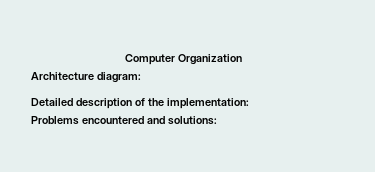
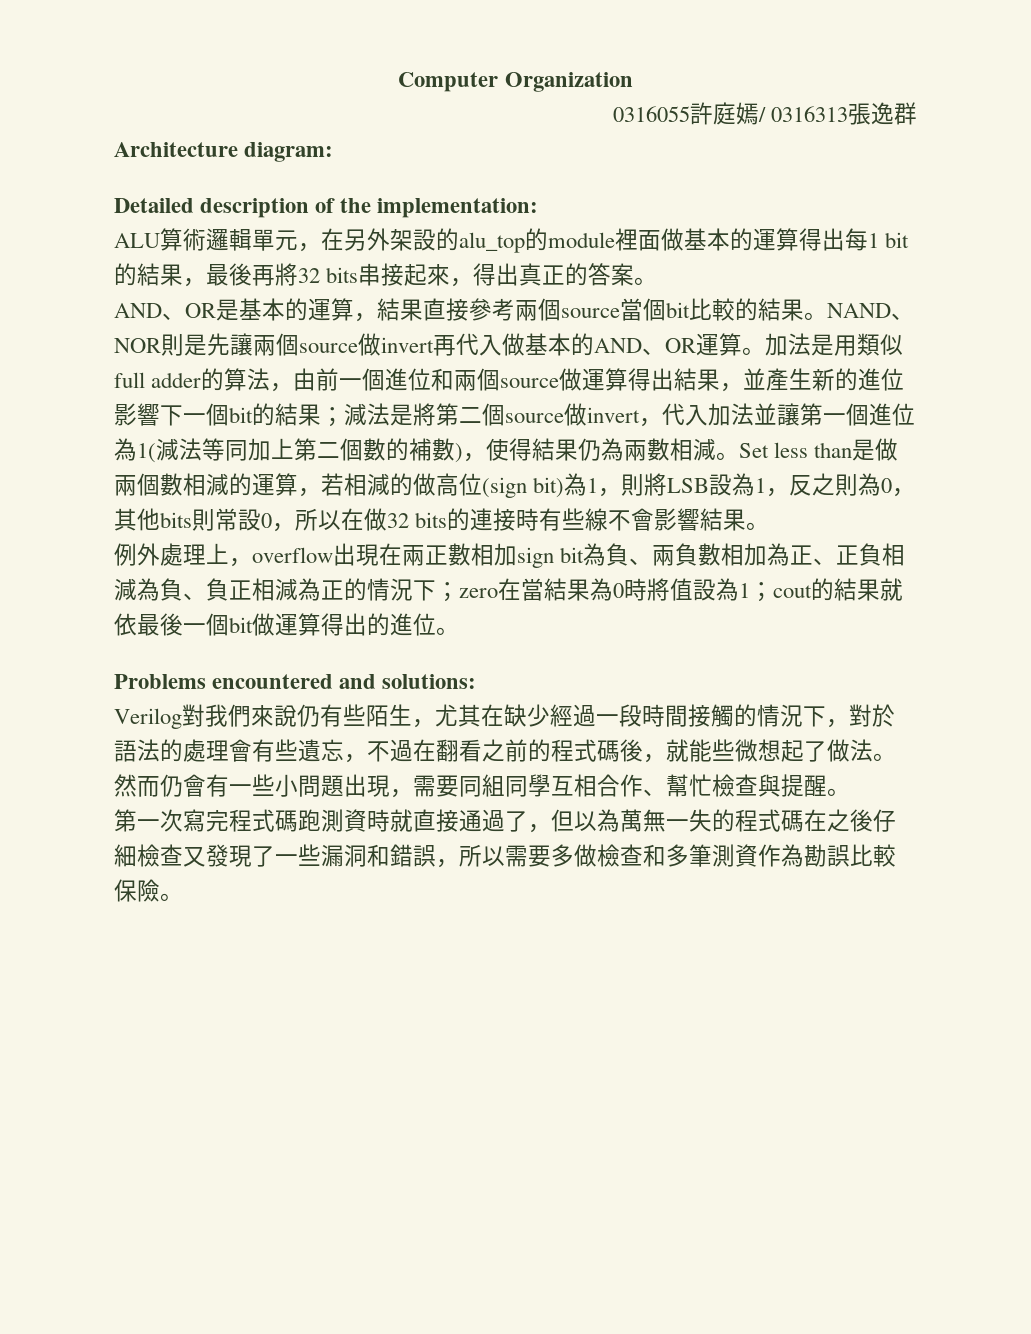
(242, 59) none -> [612,102,917,125] // 0316055許庭嫣/ 0316313張逸群
[31,116,217,125] Problems encountered and solutions: -> [114,228,910,253] [114,263,658,287] [114,298,914,322] [114,333,903,356] [114,368,905,392] [114,403,915,427] [114,438,899,463] [114,473,916,498] [114,508,770,532] [114,543,906,568] [114,578,903,602] [114,613,459,636] [114,674,477,689] [114,704,895,729] [114,739,896,763] [114,774,850,798] [114,809,896,833] [114,844,896,868] [114,879,183,902] ALU算術邏輯單元，在另外架設的alu_top的module裡面做基本的運算得出每1 bit的結果，最後再將32 bits串接起來，得出真正的答案。 // AND、OR是基本的運算，結果直接參考兩個source當個bit比較的結果。NAND、NOR則是先讓兩個source做invert再代入做基本的AND、OR運算。加法是用類似full adder的算法，由前一個進位和兩個source做運算得出結果，並產生新的進位影響下一個bit的結果；減法是將第二個source做invert，代入加法並讓第一個進位為1(減法等同加上第二個數的補數)，使得結果仍為兩數相減。Set less than是做兩個數相減的運算，若相減的做高位(sign bit)為1，則將LSB設為1，反之則為0，其他bits則常設0，所以在做32 bits的連接時有些線不會影響結果。 // 例外處理上，overflow出現在兩正數相加sign bit為負、兩負數相加為正、正負相減為負、負正相減為正的情況下；zero在當結果為0時將值設為1；cout的結果就依最後一個bit做運算得出的進位。 // Problems encountered and solutions: // Verilog對我們來說仍有些陌生，尤其在缺少經過一段時間接觸的情況下，對於語法的處理會有些遺忘，不過在翻看之前的程式碼後，就能些微想起了做法。然而仍會有一些小問題出現，需要同組同學互相合作、幫忙檢查與提醒。 // 第一次寫完程式碼跑測資時就直接通過了，但以為萬無一失的程式碼在之後仔細檢查又發現了一些漏洞和錯誤，所以需要多做檢查和多筆測資作為勘誤比較保險。

